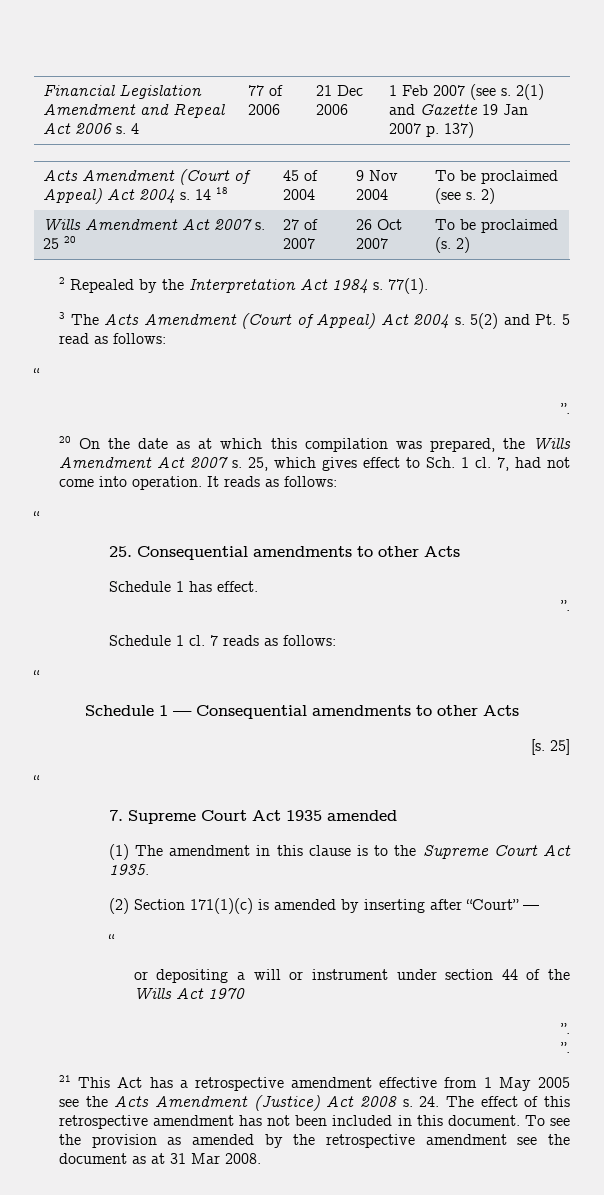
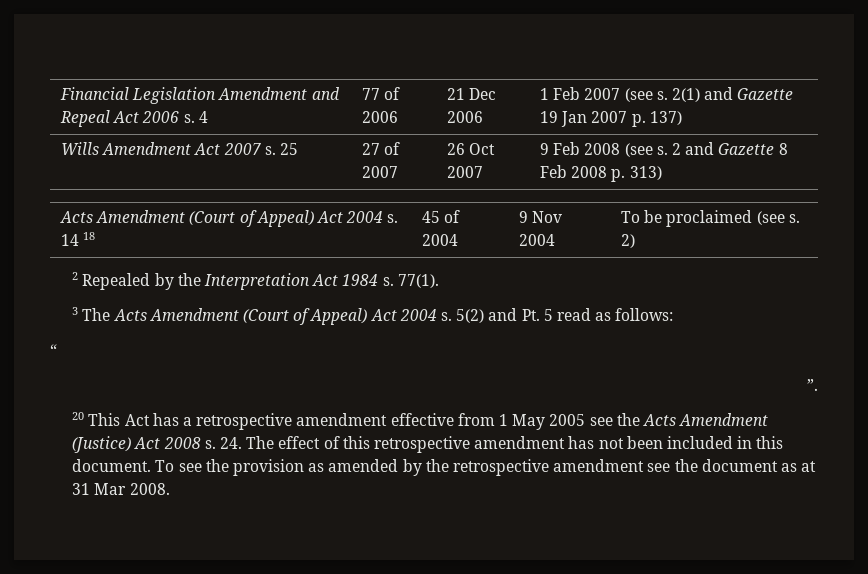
(474, 130) none -> [61,142,298,155] [362,142,401,155] [362,166,399,178] [447,143,496,155] [447,166,484,178] [540,142,788,157] [540,165,662,182] // Wills Amendment Act 2007 s. 25 | 27 of 2007 | 26 Oct 2007 | 9 Feb 2008 (see s. 2 and Gazette 8 Feb 2008 p. 313)
[42,218,265,231] [42,236,76,249] [282,219,318,230] [282,238,315,249] [355,219,402,230] [355,238,388,249] [434,219,558,233] [434,237,470,253] // Wills Amendment Act 2007 s. 25 20 | 27 of 2007 | 26 Oct 2007 | To be proclaimed (s. 2) -> (636, 241) none
[79,437,571,452] [58,457,570,471] [58,476,337,490] [33,511,40,522] [108,546,460,560] [108,581,258,592] [561,600,570,611] [108,635,336,646] [33,670,40,681] [85,705,519,719] [531,739,570,755] [33,775,40,786] [108,810,397,824] [108,844,572,860] [108,864,149,875] [108,898,539,914] [107,934,115,945] [133,969,570,983] [133,987,245,1000] [561,1023,570,1034] [561,1042,570,1053] [58,1075,71,1082] On the date as at which this compilation was prepared, the Wills Amendment Act 2007 s. 25, which gives effect to Sch. 1 cl. 7, had not come into operation. It reads as follows: // “ // 25. Consequential amendments to other Acts // Schedule 1 has effect. // ”. // Schedule 1 cl. 7 reads as follows: // “ // Schedule 1 — Consequential amendments to other Acts // [s. 25] // “ // 7. Supreme Court Act 1935 amended // (1) The amendment in this clause is to the Supreme Court Act 1935. // (2) Section 171(1)(c) is amended by inserting after “Court” — // “ // or depositing a will or instrument under section 44 of the Wills Act 1970 // ”. // ”. // 21 -> (85, 416) none

